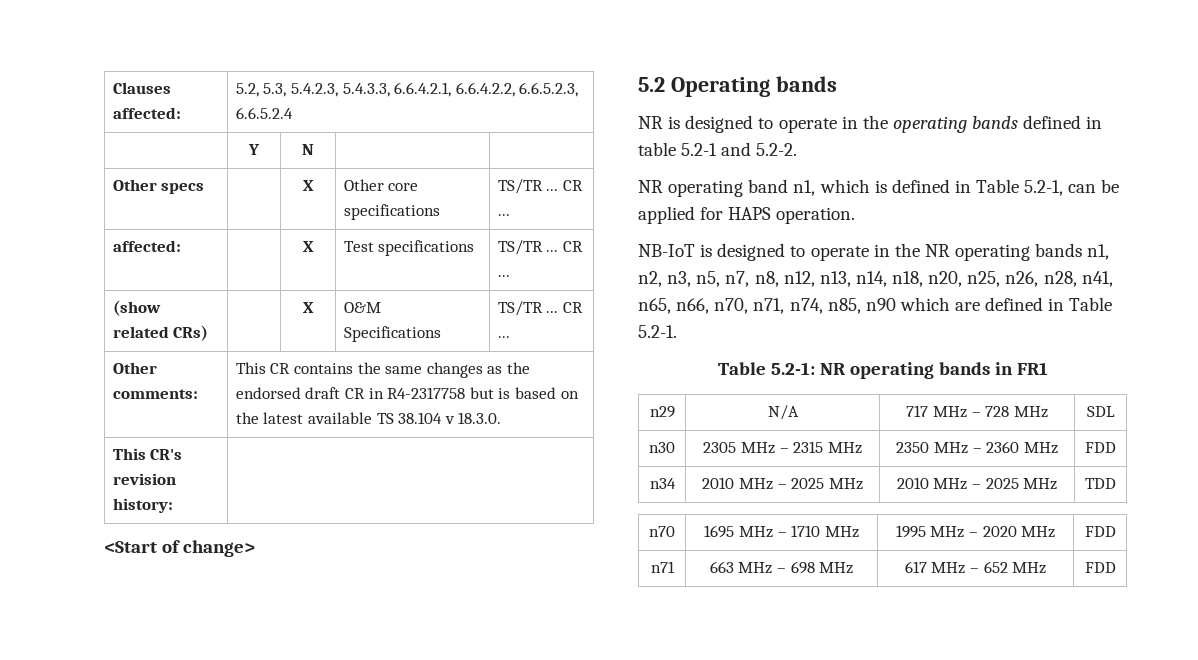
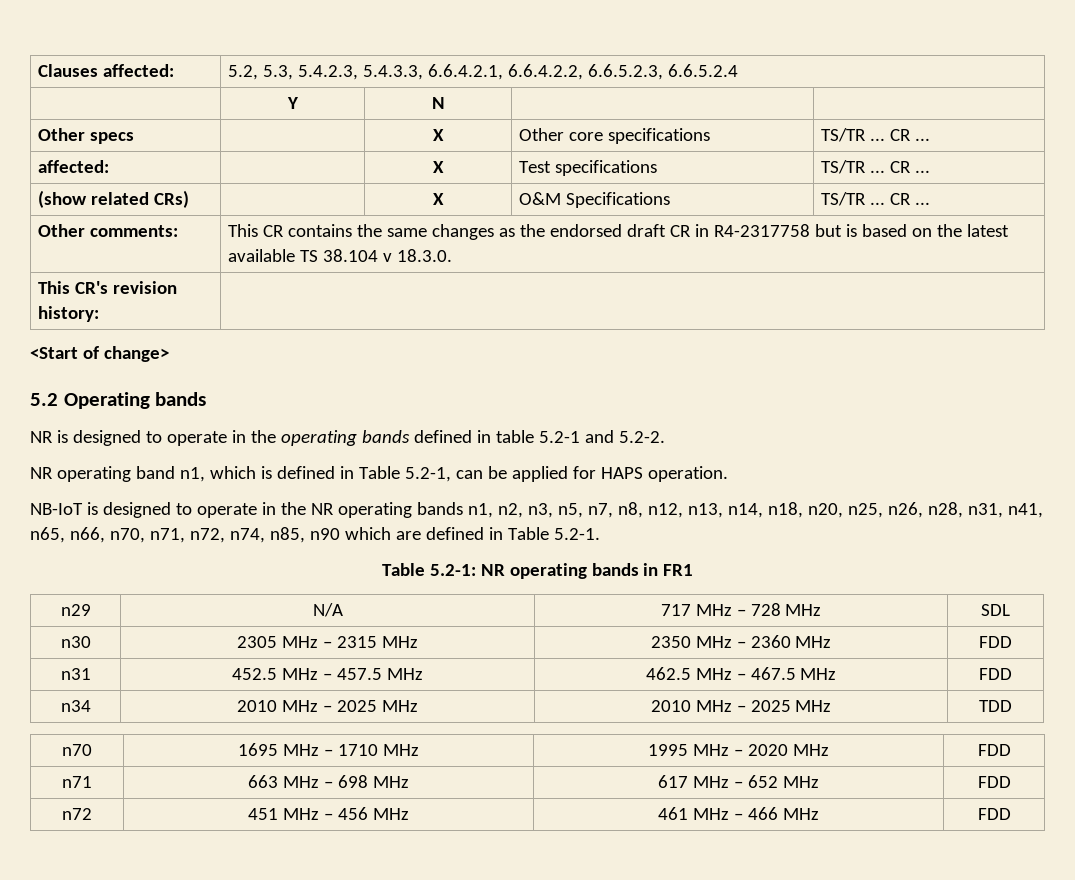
(1077, 279) none -> [967,503,1003,518] n31,
(785, 306) none -> [189,528,225,543] n72,
(1116, 447) none -> [60,668,91,680] [232,668,423,680] [645,667,837,680] [979,668,1012,680] // n31 | 452.5 MHz – 457.5 MHz | 462.5 MHz – 467.5 MHz | FDD
(1116, 567) none -> [62,808,92,820] [248,807,409,820] [658,807,819,820] [977,808,1011,820] // n72 | 451 MHz – 456 MHz | 461 MHz – 466 MHz | FDD

